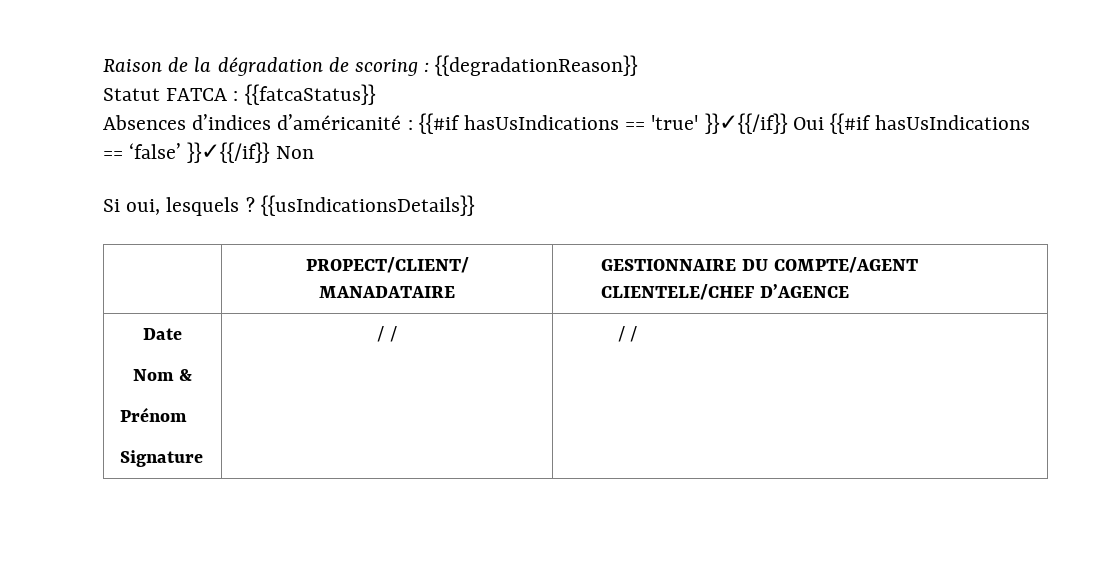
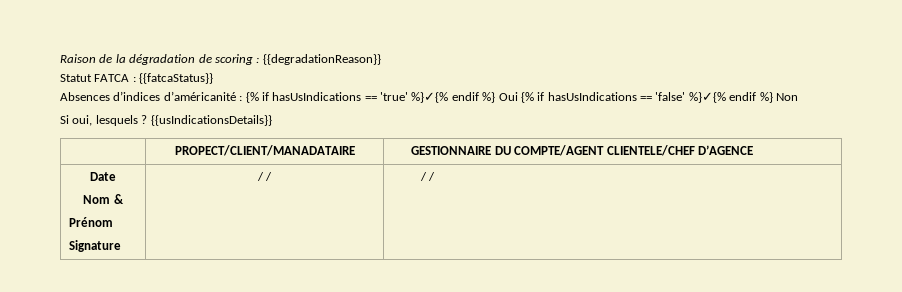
[418,113,460,134] {{#if -> [245,92,269,103] {% if
[704,113,1031,134] [103,142,271,163] }}✓{{/if}} Oui {{#if hasUsIndications == ‘false’ }}✓{{/if}} -> [411,92,773,103] %}✓{% endif %} Oui {% if hasUsIndications == 'false' %}✓{% endif %}

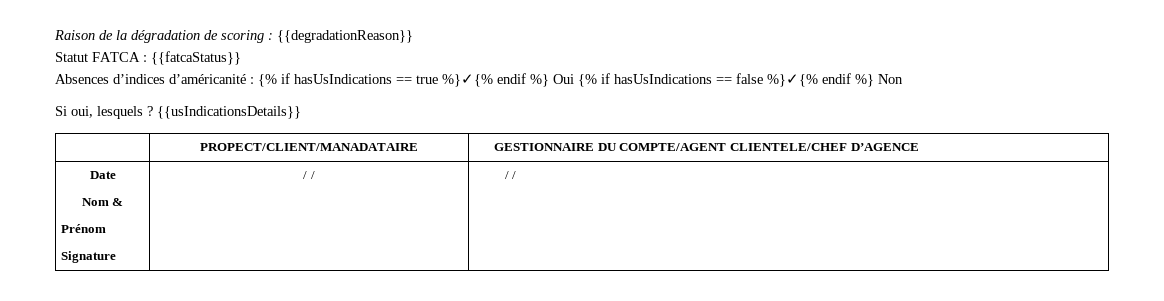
[380,92,408,101] 'true' -> [416,75,438,84] true
[655,92,686,101] 'false' -> [736,73,763,84] false

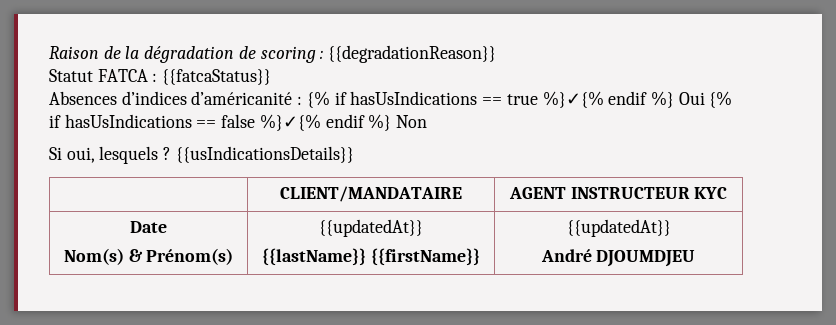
[200,143,418,151] [494,143,919,151] PROPECT/CLIENT/MANADATAIRE | GESTIONNAIRE DU COMPTE/AGENT CLIENTELE/CHEF D’AGENCE -> [280,186,462,202] [508,187,728,199] CLIENT/MANDATAIRE | AGENT INSTRUCTEUR KYC
[81,198,109,206] Nom -> [63,248,124,265] Nom(s)
[60,224,106,233] [60,251,116,263] [303,171,315,179] [504,171,517,179] // Prénom // Signature | / / | / / -> [146,248,234,265] [319,219,424,237] [262,248,480,266] [566,219,671,237] [540,249,696,267] Prénom(s) | {{updatedAt}} // {{lastName}} {{firstName}} | {{updatedAt}} // André DJOUMDJEU

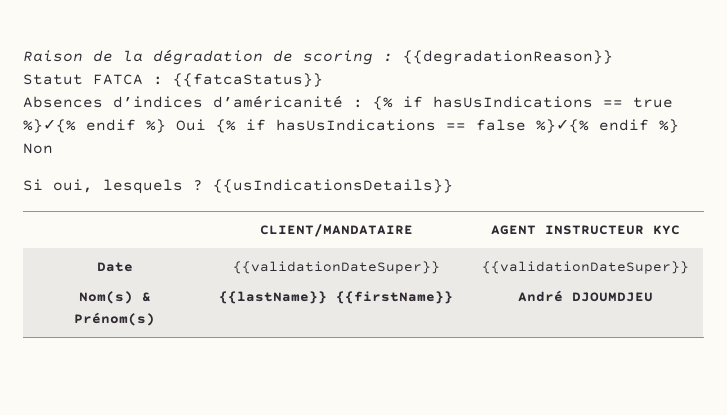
[319,219,424,237] {{updatedAt}} -> [232,261,440,274] {{validationDateSuper}}
[566,219,671,237] {{updatedAt}} -> [481,261,689,274] {{validationDateSuper}}

